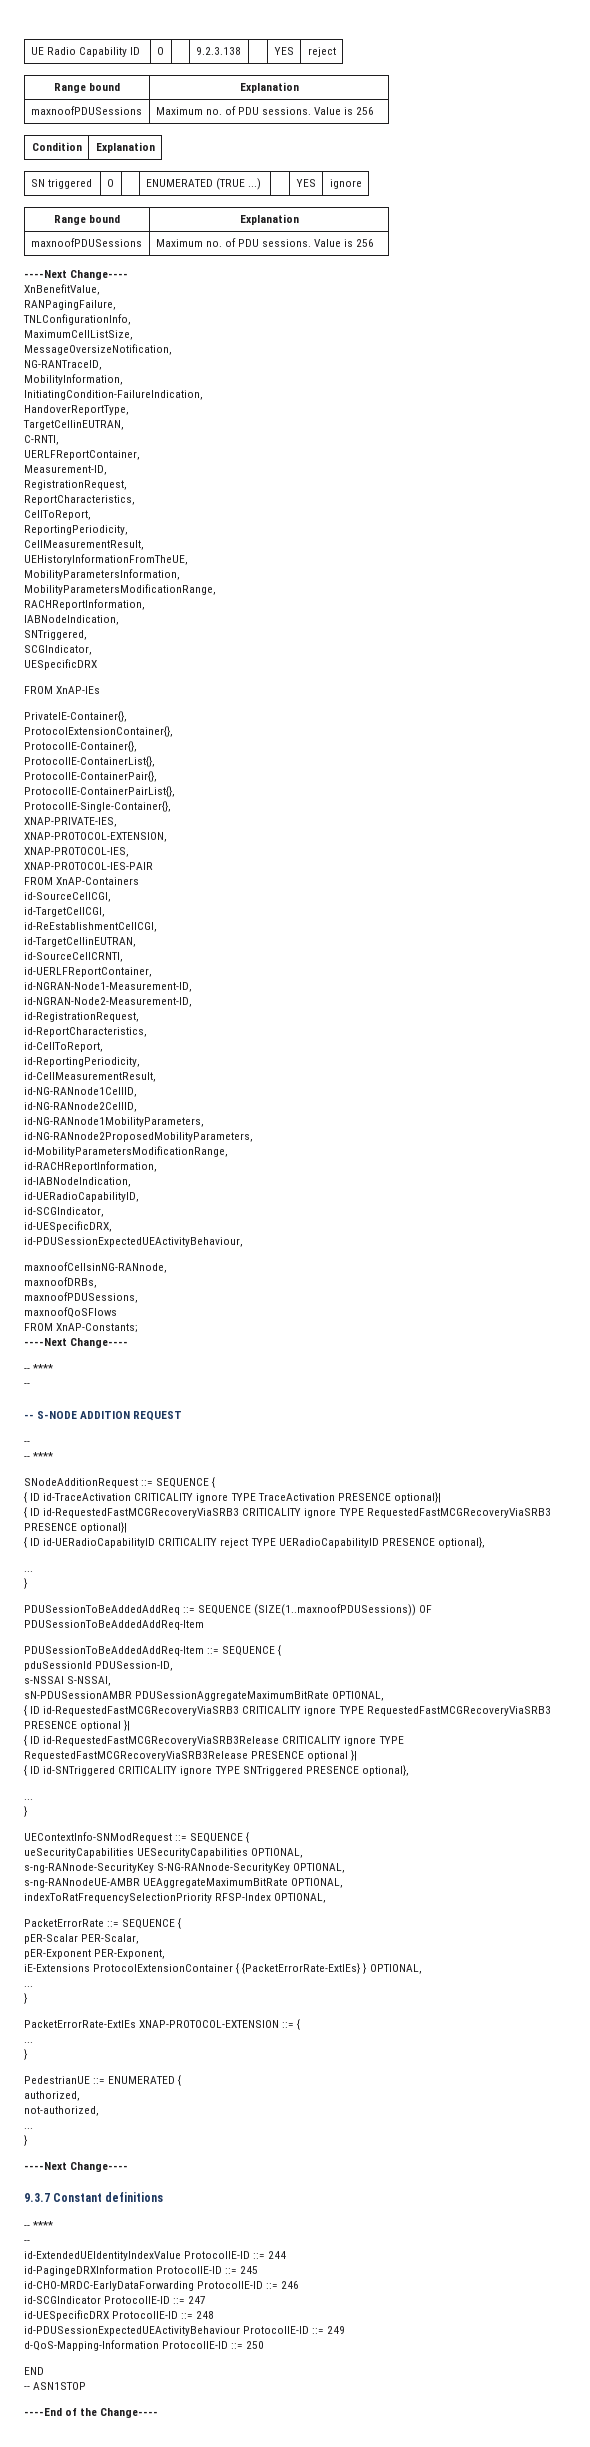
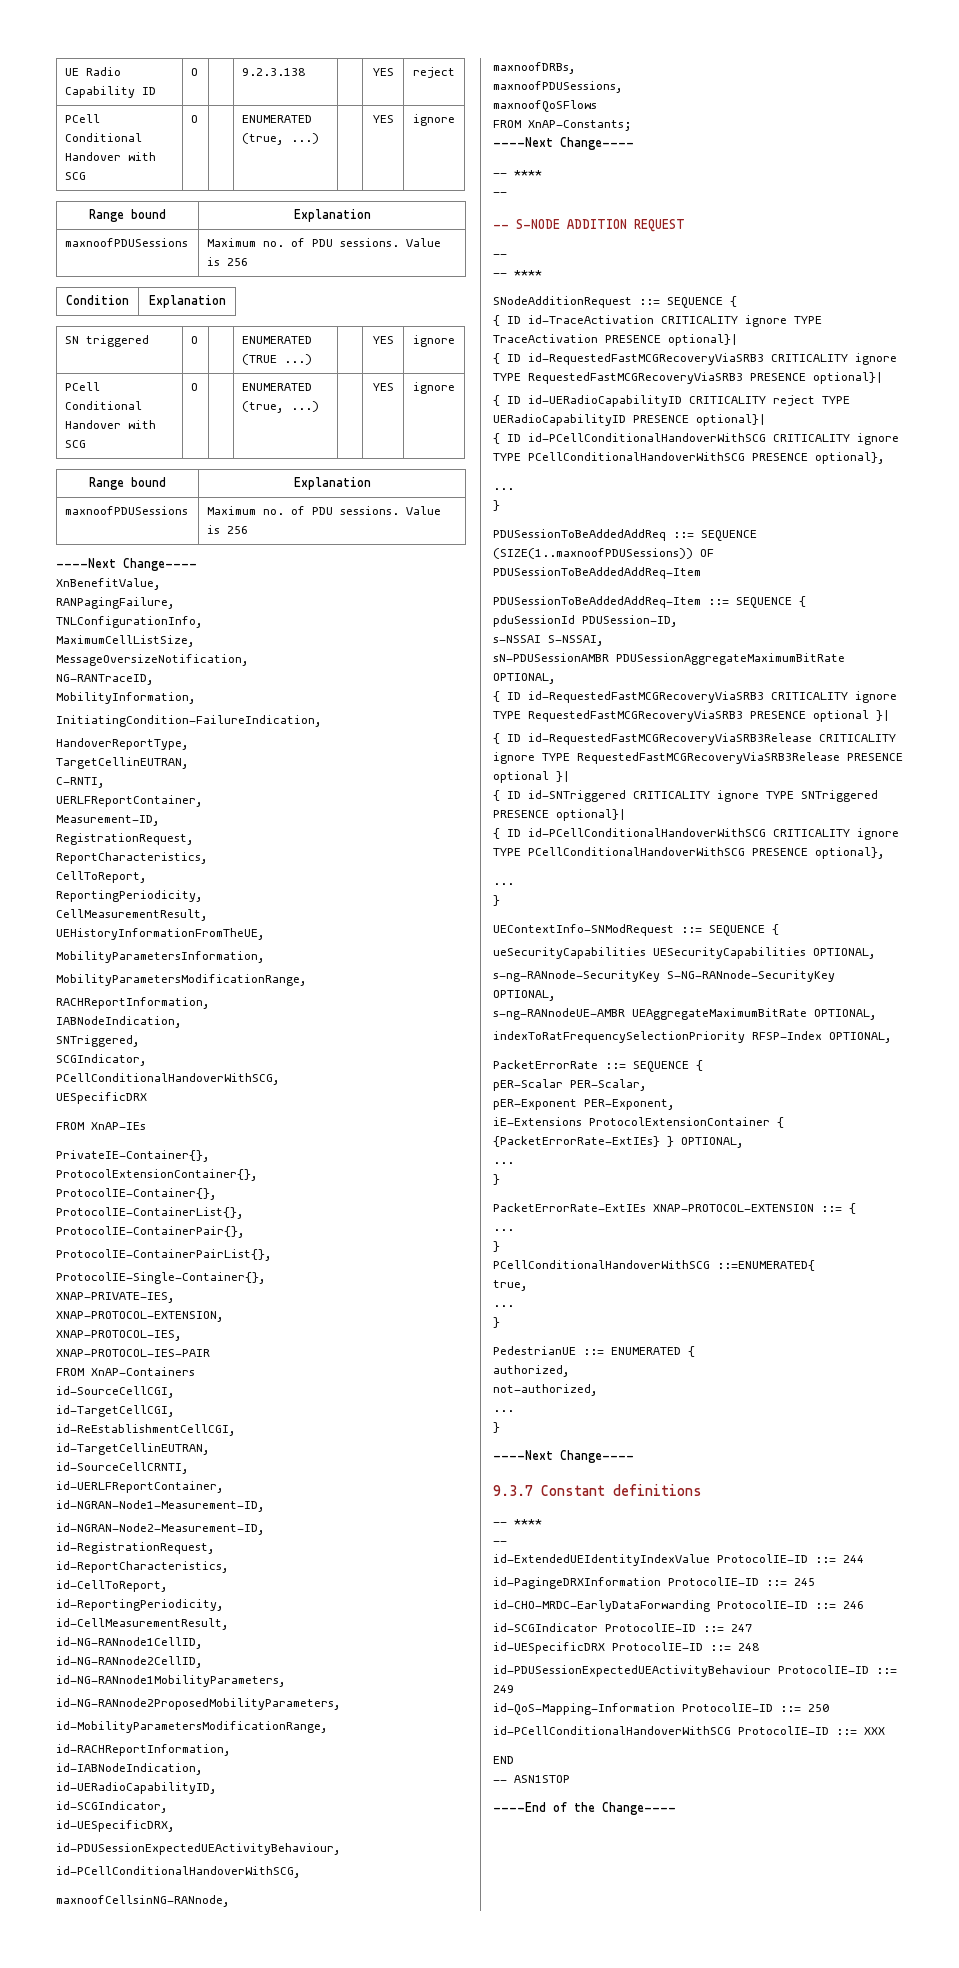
(336, 52) none -> [65,114,101,123] [65,133,143,142] [65,152,157,161] [65,172,87,180] [191,115,199,123] [242,115,313,123] [242,133,320,145] [372,115,394,123] [413,114,455,126] // PCell Conditional Handover with SCG | O | | ENUMERATED (true, ...) | | YES | ignore
(362, 184) none -> [65,382,101,391] [65,401,143,410] [65,420,157,429] [65,440,87,448] [191,383,199,391] [242,383,313,391] [242,401,320,413] [372,383,394,391] [413,382,455,394] // PCell Conditional Handover with SCG | O | | ENUMERATED (true, ...) | | YES | ignore
(92, 650) none -> [56,1073,280,1085] // PCellConditionalHandoverWithSCG,
(243, 1242) none -> [56,1866,301,1878] // id-PCellConditionalHandoverWithSCG,
(435, 1542) none -> [696,414,766,426] [493,433,899,445] [493,452,808,461] optional}| // { ID id-PCellConditionalHandoverWithSCG CRITICALITY ignore TYPE PCellConditionalHandoverWithSCG PRESENCE
(359, 1770) none -> [556,809,626,821] [493,828,899,840] [493,847,808,856] optional}| // { ID id-PCellConditionalHandoverWithSCG CRITICALITY ignore TYPE PCellConditionalHandoverWithSCG PRESENCE
(27, 2054) none -> [493,1260,815,1271] [493,1280,528,1291] [493,1305,514,1307] [493,1317,500,1328] // PCellConditionalHandoverWithSCG ::=ENUMERATED{ // true, // ... // }
[24,2340,159,2351] d-QoS-Mapping-Information -> [493,1703,675,1715] id-QoS-Mapping-Information
(265, 2345) none -> [493,1726,885,1735] // id-PCellConditionalHandoverWithSCG ProtocolIE-ID ::= XXX

